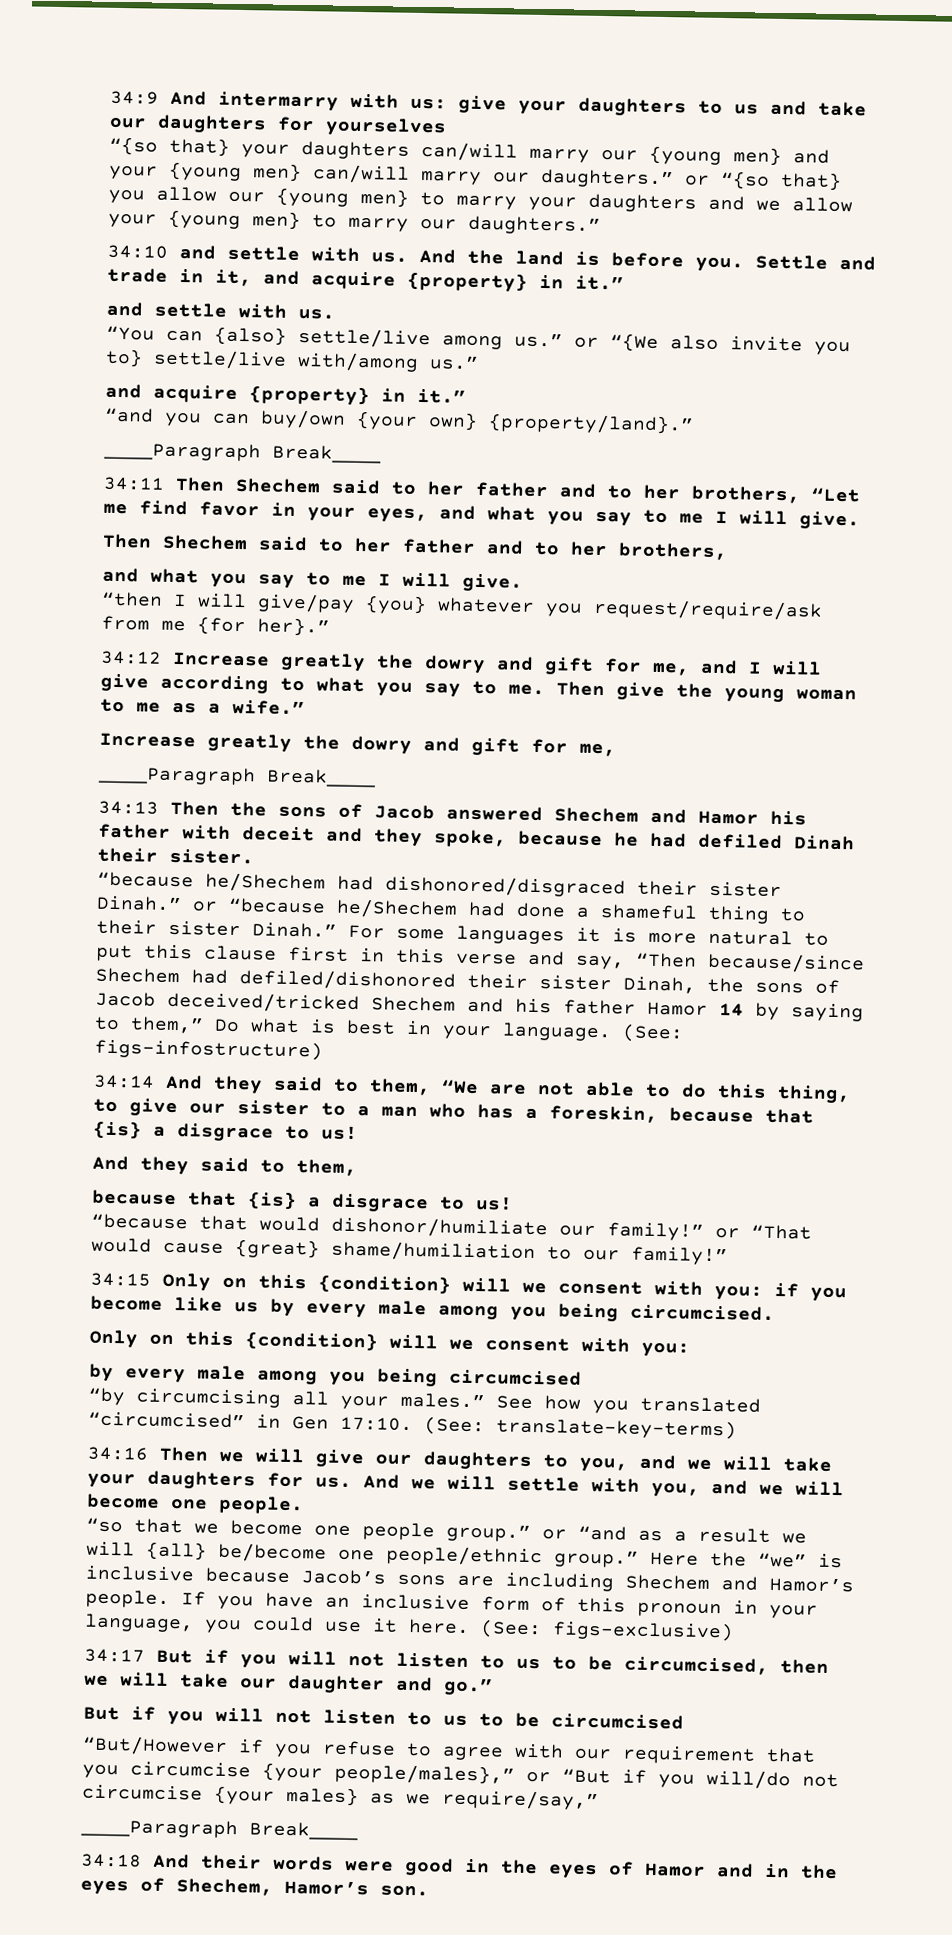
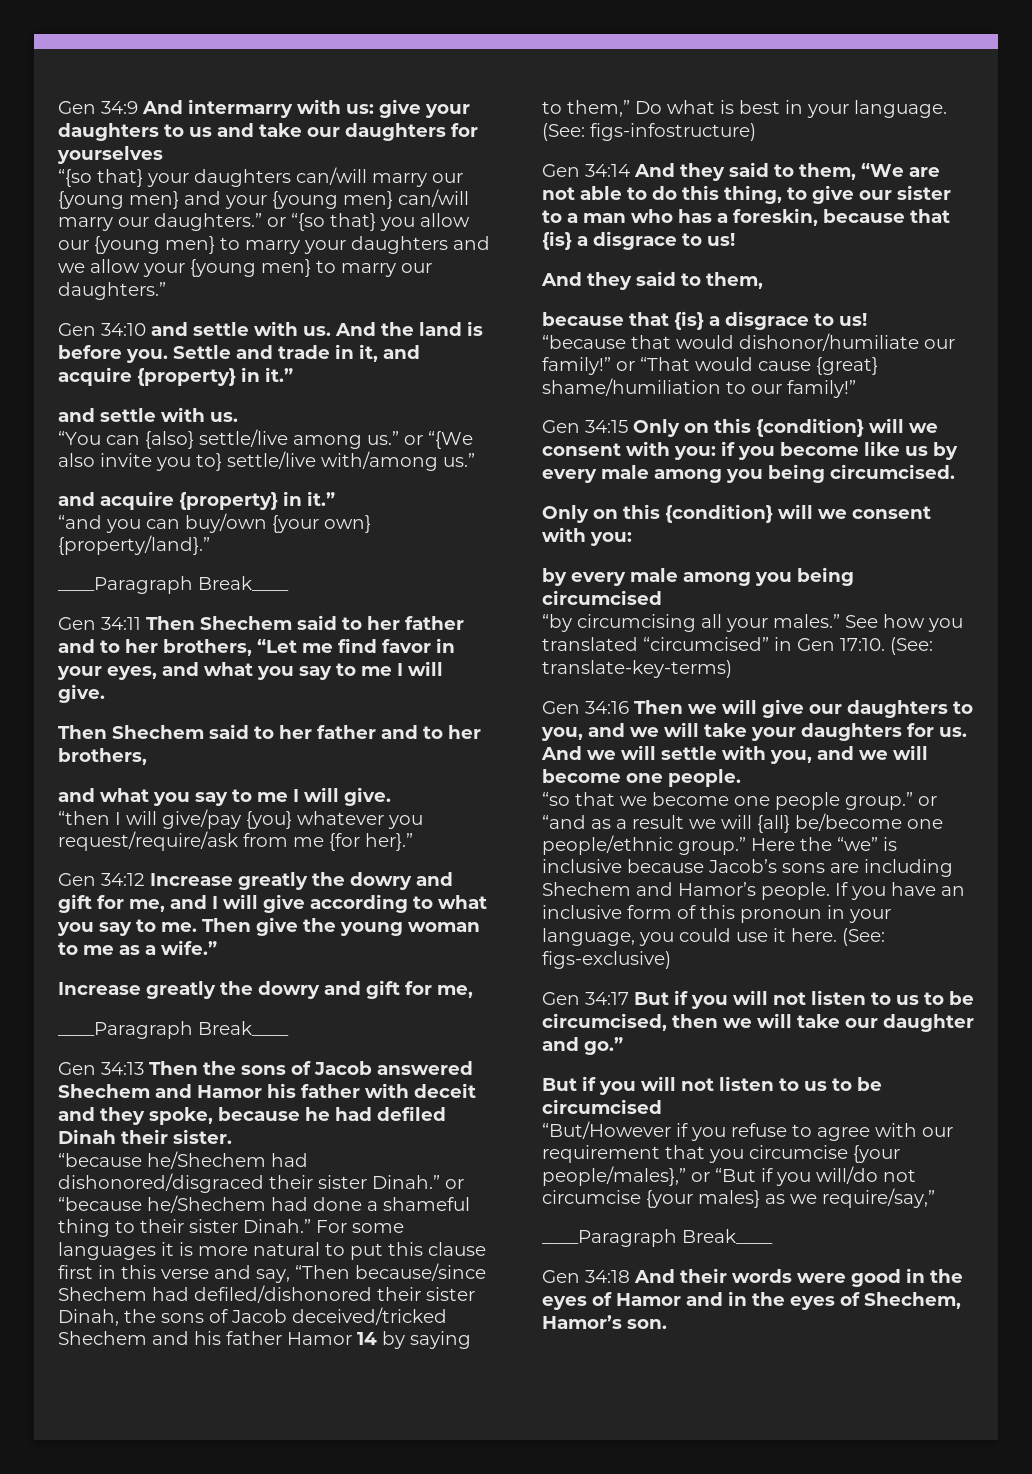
(110, 97) none -> [58,101,96,114] Gen
(601, 225) none -> [58,323,96,336] Gen
(381, 454) none -> [58,617,96,630] Gen
(330, 627) none -> [58,873,96,886] Gen
(376, 778) none -> [58,1062,96,1075] Gen
(323, 1049) none -> [542,164,580,177] Gen
(728, 1256) none -> [542,420,580,433] Gen
(737, 1428) none -> [542,701,580,714] Gen
(734, 1631) none -> [542,992,580,1005] Gen
(358, 1831) none -> [542,1270,580,1283] Gen

